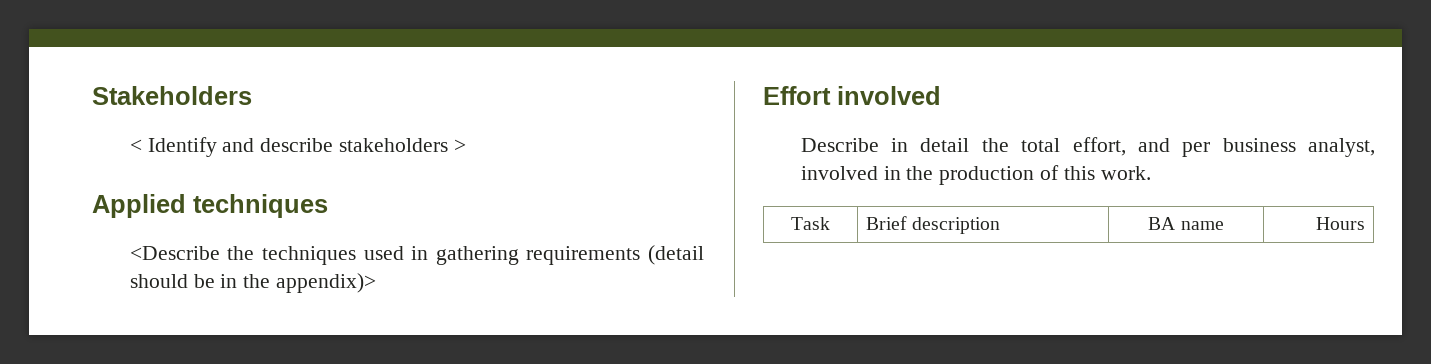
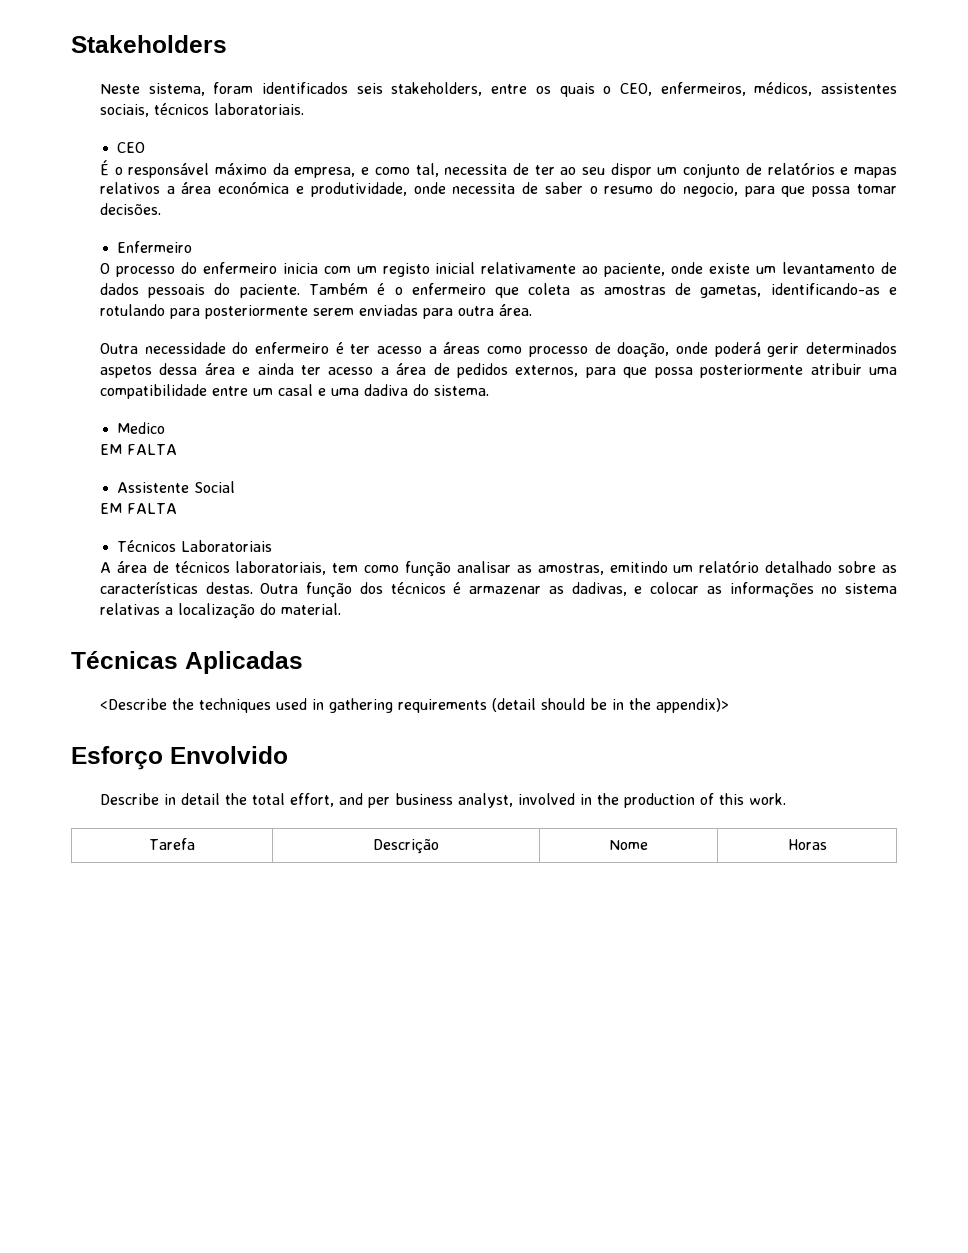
[129,137,466,157] [92,194,328,218] < Identify and describe stakeholders > // Applied techniques -> [99,82,898,97] [99,103,304,117] [117,142,146,153] [99,160,898,178] [99,181,898,197] [99,203,161,215] [117,241,193,253] [99,262,897,277] [99,283,898,298] [99,304,532,319] [99,342,897,358] [99,363,897,378] [99,384,489,399] [117,422,166,434] [99,444,177,455] [117,481,236,493] [99,503,177,514] [117,540,273,552] [99,560,897,577] [99,581,898,598] [99,603,341,619] [71,651,303,674] Neste sistema, foram identificados seis stakeholders, entre os quais o CEO, enfermeiros, médicos, assistentes sociais, técnicos laboratoriais. // CEO // É o responsável máximo da empresa, e como tal, necessita de ter ao seu dispor um conjunto de relatórios e mapas relativos a área económica e produtividade, onde necessita de saber o resumo do negocio, para que possa tomar decisões. // Enfermeiro // O processo do enfermeiro inicia com um registo inicial relativamente ao paciente, onde existe um levantamento de dados pessoais do paciente. Também é o enfermeiro que coleta as amostras de gametas, identificando-as e rotulando para posteriormente serem enviadas para outra área. // Outra necessidade do enfermeiro é ter acesso a áreas como processo de doação, onde poderá gerir determinados aspetos dessa área e ainda ter acesso a área de pedidos externos, para que possa posteriormente atribuir uma compatibilidade entre um casal e uma dadiva do sistema. // Medico // EM FALTA // Assistente Social // EM FALTA // Técnicos Laboratoriais // A área de técnicos laboratoriais, tem como função analisar as amostras, emitindo um relatório detalhado sobre as características destas. Outra função dos técnicos é armazenar as dadivas, e colocar as informações no sistema relativas a localização do material. // Técnicas Aplicadas
[763,86,941,105] Effort involved -> [71,746,288,770] Esforço Envolvido
[791,217,830,230] [865,216,1001,234] [1148,217,1224,230] [1316,217,1366,230] Task | Brief description | BA name | Hours -> [149,838,196,850] [373,839,439,854] [609,840,648,850] [787,839,827,850] Tarefa | Descrição | Nome | Horas

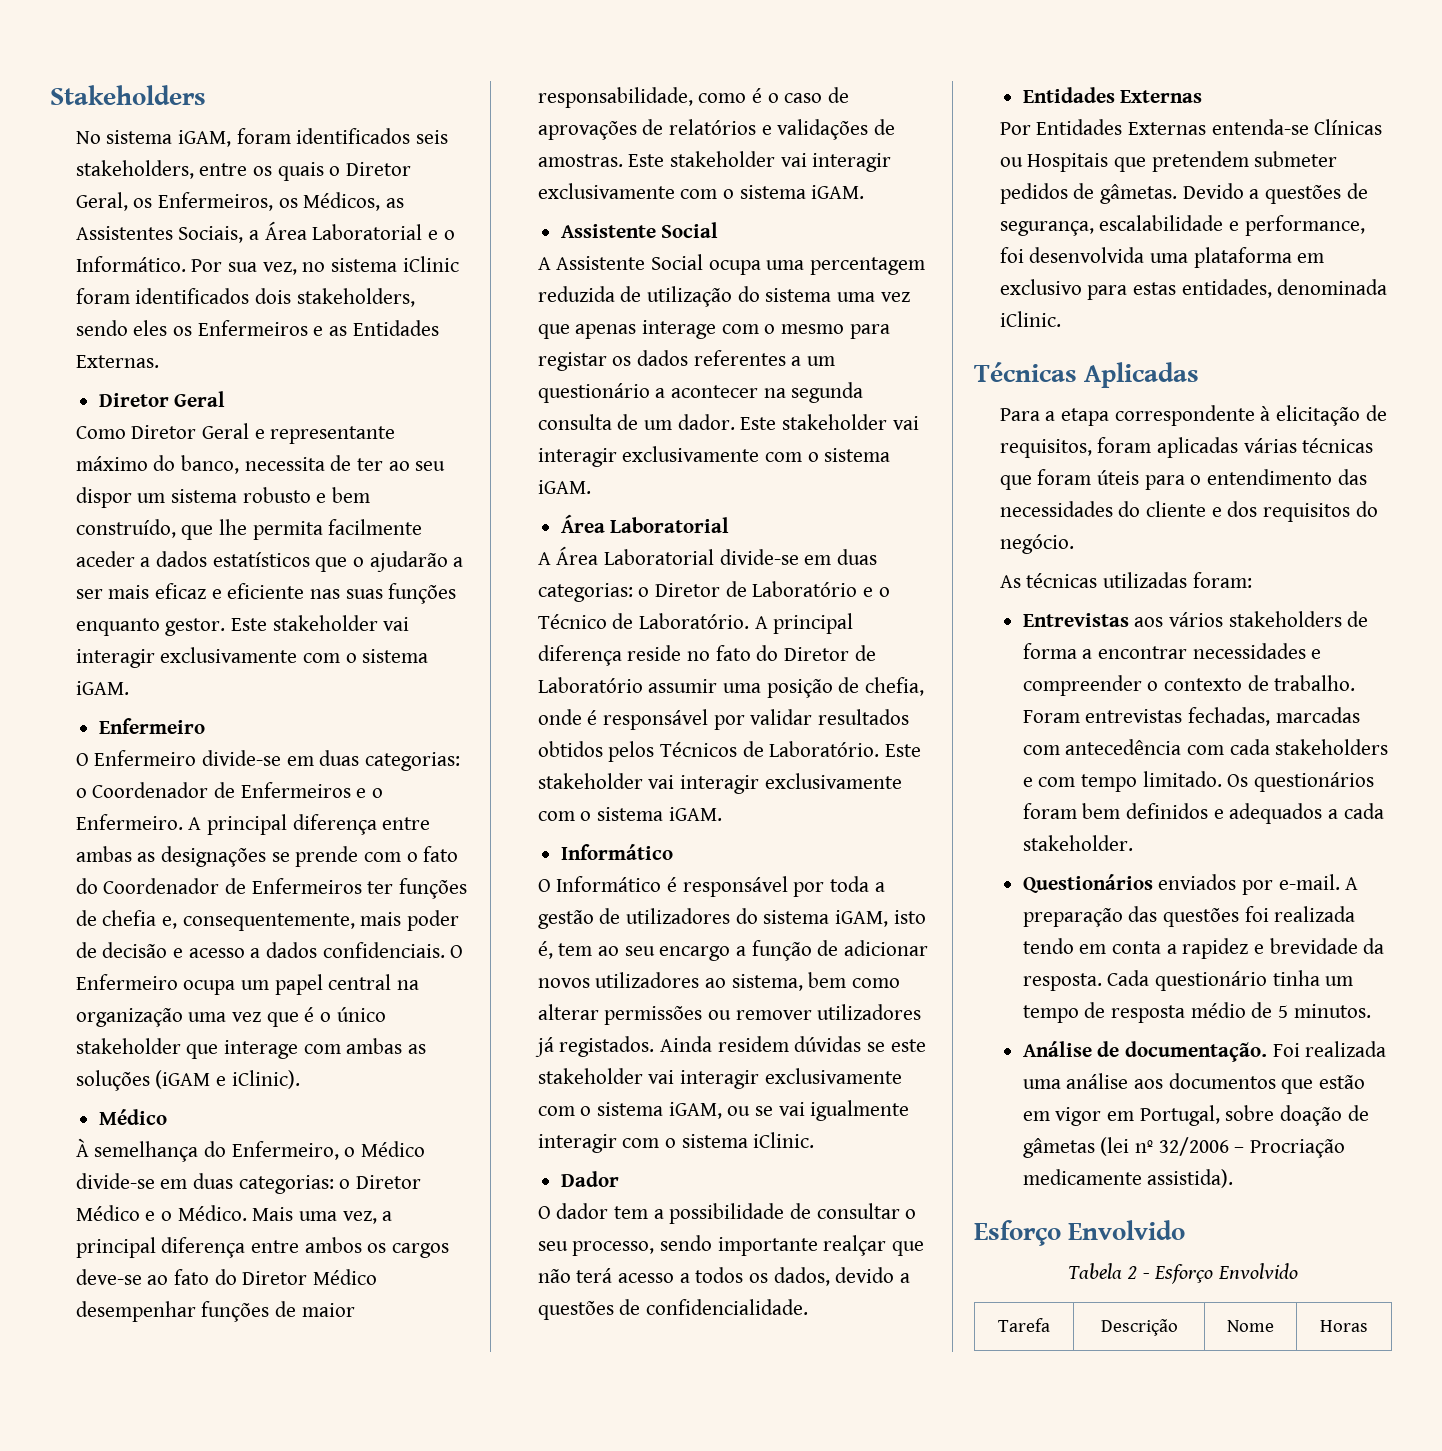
[99,83,205,96] Neste sistema, -> [75,130,231,147] No sistema iGAM,
[619,82,898,96] [99,103,304,117] [117,142,146,153] [99,160,439,178] CEO, enfermeiros, médicos, assistentes sociais, técnicos laboratoriais. // CEO // É o responsável máximo da empresa, e como tal, -> [345,162,411,176] [75,192,404,211] [75,221,455,243] [75,256,459,275] [75,288,415,307] [75,320,439,336] [75,355,159,368] [98,391,226,407] [75,423,396,444] [75,455,239,474] Diretor Geral, os Enfermeiros, os Médicos, as Assistentes Sociais, a Área Laboratorial e o Informático. Por sua vez, no sistema iClinic foram identificados dois stakeholders, sendo eles os Enfermeiros e as Entidades Externas. // Diretor Geral // Como Diretor Geral e representante máximo do banco,
[683,162,898,178] [99,181,898,197] [99,203,161,215] [117,241,193,253] [99,262,897,277] [99,283,898,298] [99,304,532,319] [99,342,897,358] [99,363,897,378] [99,384,489,399] [117,422,166,434] [99,444,177,455] [117,481,236,493] [99,503,177,514] [117,540,273,552] [99,560,897,577] [99,581,898,598] [99,603,341,619] [71,651,303,674] [99,698,729,713] [71,746,288,770] [99,793,786,808] conjunto de relatórios e mapas relativos a área económica e produtividade, onde necessita de saber o resumo do negocio, para que possa tomar decisões. // Enfermeiro // O processo do enfermeiro inicia com um registo inicial relativamente ao paciente, onde existe um levantamento de dados pessoais do paciente. Também é o enfermeiro que coleta as amostras de gametas, identificando-as e rotulando para posteriormente serem enviadas para outra área. // Outra necessidade do enfermeiro é ter acesso a áreas como processo de doação, onde poderá gerir determinados aspetos dessa área e ainda ter acesso a área de pedidos externos, para que possa posteriormente atribuir uma compatibilidade entre um casal e uma dadiva do sistema. // Medico // EM FALTA // Assistente Social // EM FALTA // Técnicos Laboratoriais // A área de técnicos laboratoriais, tem como função analisar as amostras, emitindo um relatório detalhado sobre as características destas. Outra função dos técnicos é armazenar as dadivas, e colocar as informações no sistema relativas a localização do material. // Técnicas Aplicadas // <Describe the techniques used in gathering requirements (detail should be in the appendix)> // Esforço Envolvido // Describe in detail the total effort, and per business analyst, involved in the production of this work. -> [170,487,370,503] [75,519,423,540] [75,551,464,572] [75,583,457,604] [75,615,410,636] [75,647,429,668] [75,681,129,695] [98,718,205,734] [75,750,460,771] [75,782,383,798] [75,814,431,835] [75,846,459,867] [75,878,467,899] [75,910,459,931] [75,942,464,958] [75,974,419,995] [75,1007,386,1027] [75,1038,426,1059] [75,1070,300,1091] [98,1109,167,1125] [75,1138,425,1162] [75,1173,421,1194] [75,1205,393,1224] [75,1237,449,1258] [75,1269,377,1285] [75,1301,355,1322] [537,87,849,108] [537,119,895,140] [537,151,892,172] [537,183,865,199] [560,222,719,238] [537,254,925,275] [537,286,910,307] [537,320,890,339] [537,350,835,371] [537,382,864,403] [537,414,919,430] [537,446,891,467] [537,480,591,494] [560,514,730,533] [537,546,877,565] [537,581,890,602] [537,613,854,634] [537,645,876,666] [537,677,924,698] [537,709,909,730] [537,741,921,762] [537,773,902,794] [537,807,722,821] [560,844,673,860] [537,876,885,897] [537,908,926,929] [537,940,928,961] [537,972,900,991] [537,1004,922,1025] [534,1036,926,1057] [537,1068,902,1089] [537,1100,910,1121] [537,1132,815,1153] [560,1171,619,1187] [537,1203,917,1224] [537,1235,924,1256] [537,1267,910,1286] [537,1299,808,1320] [1022,87,1203,103] [999,119,1383,135] [999,151,1338,172] [999,183,1368,204] [999,215,1365,236] [999,247,1325,268] [999,279,1388,300] [999,311,1061,327] [974,362,1200,388] [999,405,1387,426] [999,437,1374,458] [999,469,1367,490] [999,501,1378,522] [999,534,1074,554] [999,572,1252,588] [1022,611,1369,627] [1022,643,1322,659] [1022,675,1356,696] [1022,707,1360,726] [1022,739,1389,755] [1022,771,1374,792] [1022,803,1384,824] [1022,835,1133,851] [1022,874,1359,895] [1022,906,1356,927] [1022,938,1385,959] [1022,970,1354,991] [1022,1002,1371,1023] [1022,1041,1387,1062] [1022,1073,1365,1094] [1022,1105,1369,1126] [1022,1137,1345,1158] [1022,1169,1234,1188] [974,1220,1186,1246] [1068,1263,1298,1284] sistema robusto e bem construído, que lhe permita facilmente aceder a dados estatísticos que o ajudarão a ser mais eficaz e eficiente nas suas funções enquanto gestor. Este stakeholder vai interagir exclusivamente com o sistema iGAM. // Enfermeiro // O Enfermeiro divide-se em duas categorias: o Coordenador de Enfermeiros e o Enfermeiro. A principal diferença entre ambas as designações se prende com o fato do Coordenador de Enfermeiros ter funções de chefia e, consequentemente, mais poder de decisão e acesso a dados confidenciais. O Enfermeiro ocupa um papel central na organização uma vez que é o único stakeholder que interage com ambas as soluções (iGAM e iClinic). // Médico // À semelhança do Enfermeiro, o Médico divide-se em duas categorias: o Diretor Médico e o Médico. Mais uma vez, a principal diferença entre ambos os cargos deve-se ao fato do Diretor Médico desempenhar funções de maior responsabilidade, como é o caso de aprovações de relatórios e validações de amostras. Este stakeholder vai interagir exclusivamente com o sistema iGAM. // Assistente Social // A Assistente Social ocupa uma percentagem reduzida de utilização do sistema uma vez que apenas interage com o mesmo para registar os dados referentes a um questionário a acontecer na segunda consulta de um dador. Este stakeholder vai interagir exclusivamente com o sistema iGAM. // Área Laboratorial // A Área Laboratorial divide-se em duas categorias: o Diretor de Laboratório e o Técnico de Laboratório. A principal diferença reside no fato do Diretor de Laboratório assumir uma posição de chefia, onde é responsável por validar resultados obtidos pelos Técnicos de Laboratório. Este stakeholder vai interagir exclusivamente com o sistema iGAM. // Informático // O Informático é responsável por toda a gestão de utilizadores do sistema iGAM, isto é, tem ao seu encargo a função de adicionar novos utilizadores ao sistema, bem como alterar permissões ou remover utilizadores já registados. Ainda residem dúvidas se este stakeholder vai interagir exclusivamente com o sistema iGAM, ou se vai igualmente interagir com o sistema iClinic. // Dador // O dador tem a possibilidade de consultar o seu processo, sendo importante realçar que não terá acesso a todos os dados, devido a questões de confidencialidade. // Entidades Externas // Por Entidades Externas entenda-se Clínicas ou Hospitais que pretendem submeter pedidos de gâmetas. Devido a questões de segurança, escalabilidade e performance, foi desenvolvida uma plataforma em exclusivo para estas entidades, denominada iClinic. // Técnicas Aplicadas // Para a etapa correspondente à elicitação de requisitos, foram aplicadas várias técnicas que foram úteis para o entendimento das necessidades do cliente e dos requisitos do negócio. // As técnicas utilizadas foram: // Entrevistas aos vários stakeholders de forma a encontrar necessidades e compreender o contexto de trabalho. Foram entrevistas fechadas, marcadas com antecedência com cada stakeholders e com tempo limitado. Os questionários foram bem definidos e adequados a cada stakeholder. // Questionários enviados por e-mail. A preparação das questões foi realizada tendo em conta a rapidez e brevidade da resposta. Cada questionário tinha um tempo de resposta médio de 5 minutos. // Análise de documentação. Foi realizada uma análise aos documentos que estão em vigor em Portugal, sobre doação de gâmetas (lei nº 32/2006 – Procriação medicamente assistida). // Esforço Envolvido // Tabela 2 - Esforço Envolvido

